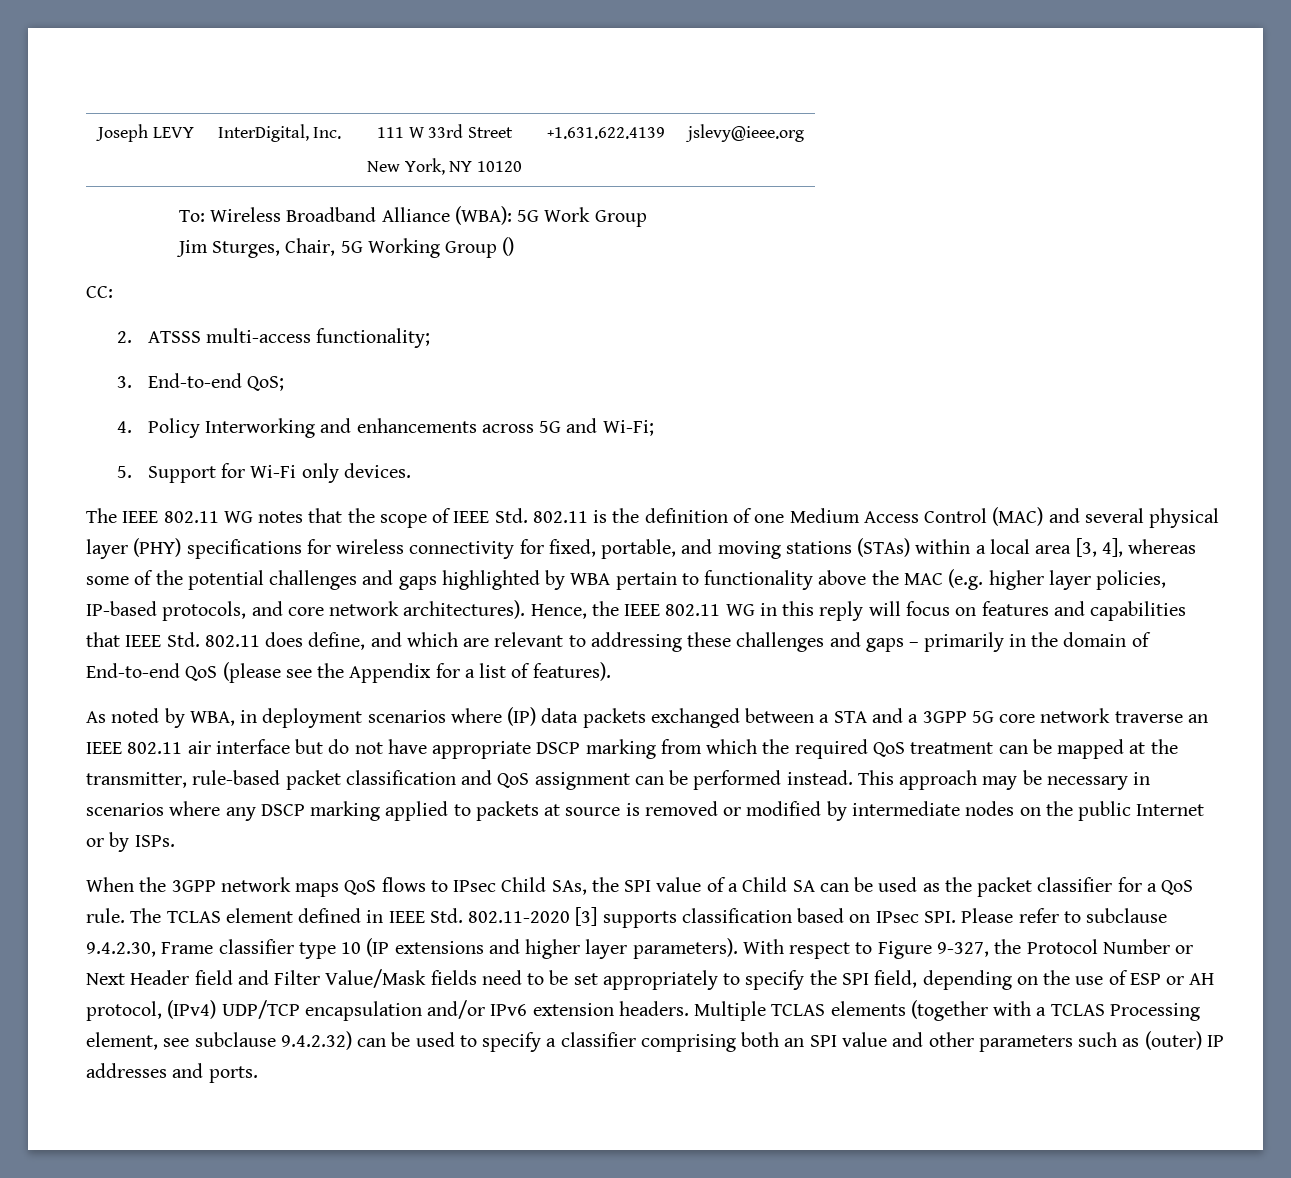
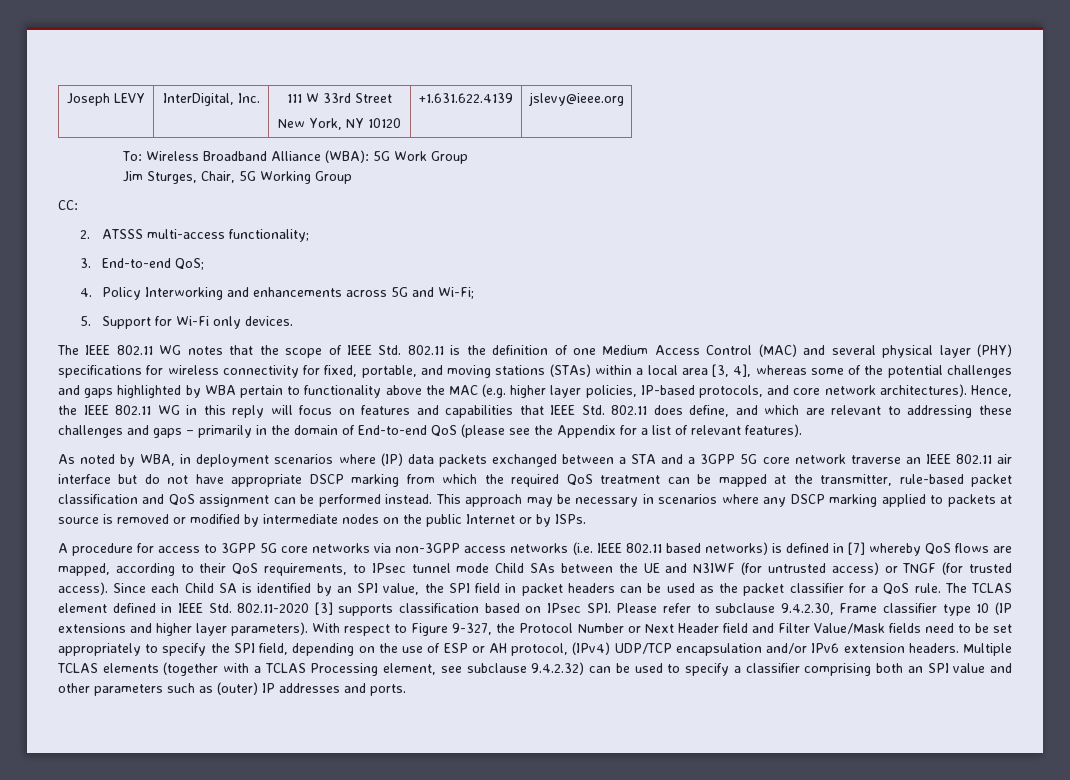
[502,237,515,256] () -> (353, 177) none
(531, 670) none -> [691,425,741,435] relevant
[86,877,815,897] When the 3GPP network maps QoS flows to IPsec Child SAs, the SPI value of a Child SA -> [58,542,1012,556] [58,562,1013,576] [58,582,615,596] A procedure for access to 3GPP 5G core networks via non-3GPP access networks (i.e. IEEE 802.11 based networks) is defined in [7] whereby QoS flows are mapped, according to their QoS requirements, to IPsec tunnel mode Child SAs between the UE and N3IWF (for untrusted access) or TNGF (for trusted access). Since each Child SA is identified by an SPI value, the SPI field in packet headers

